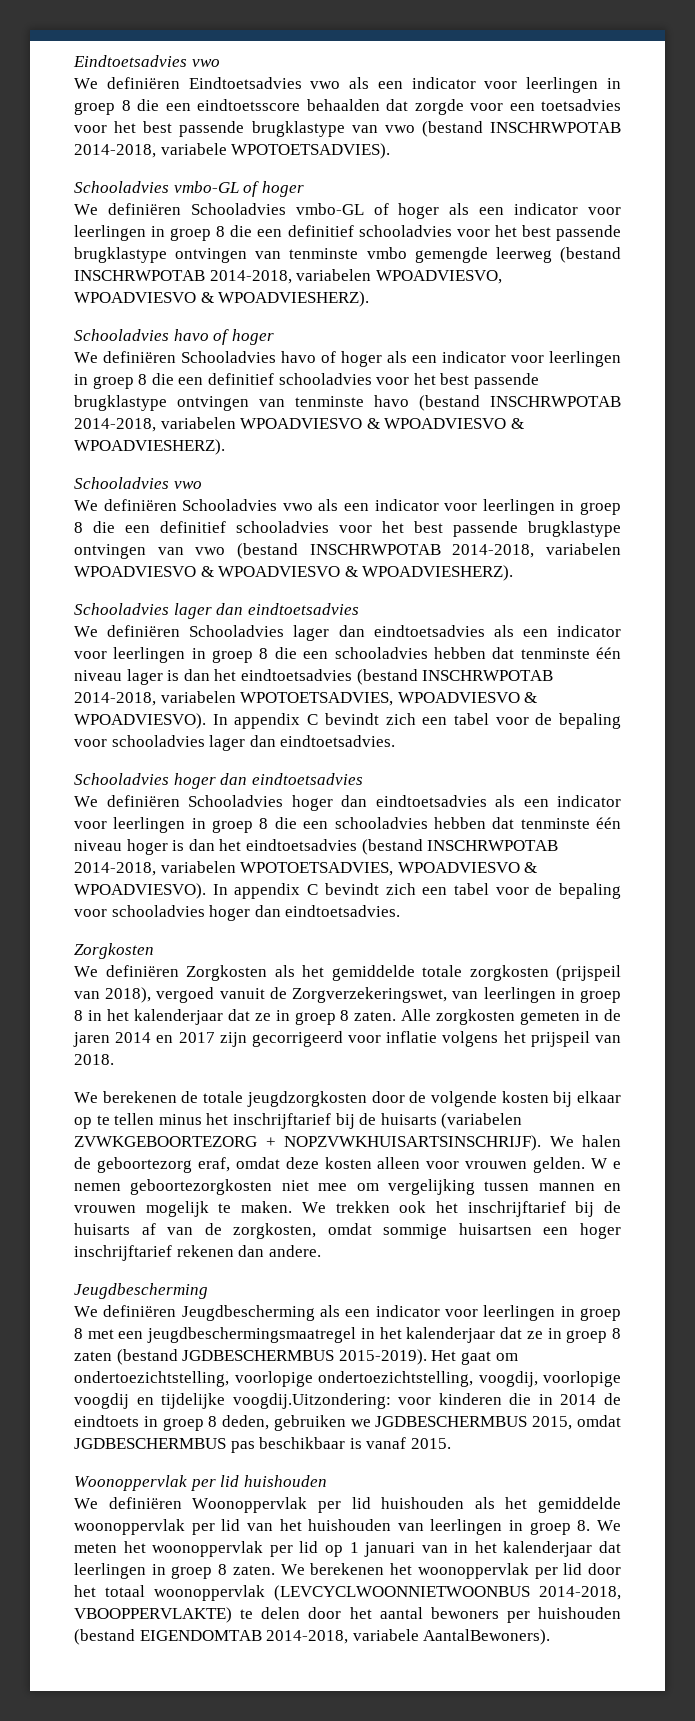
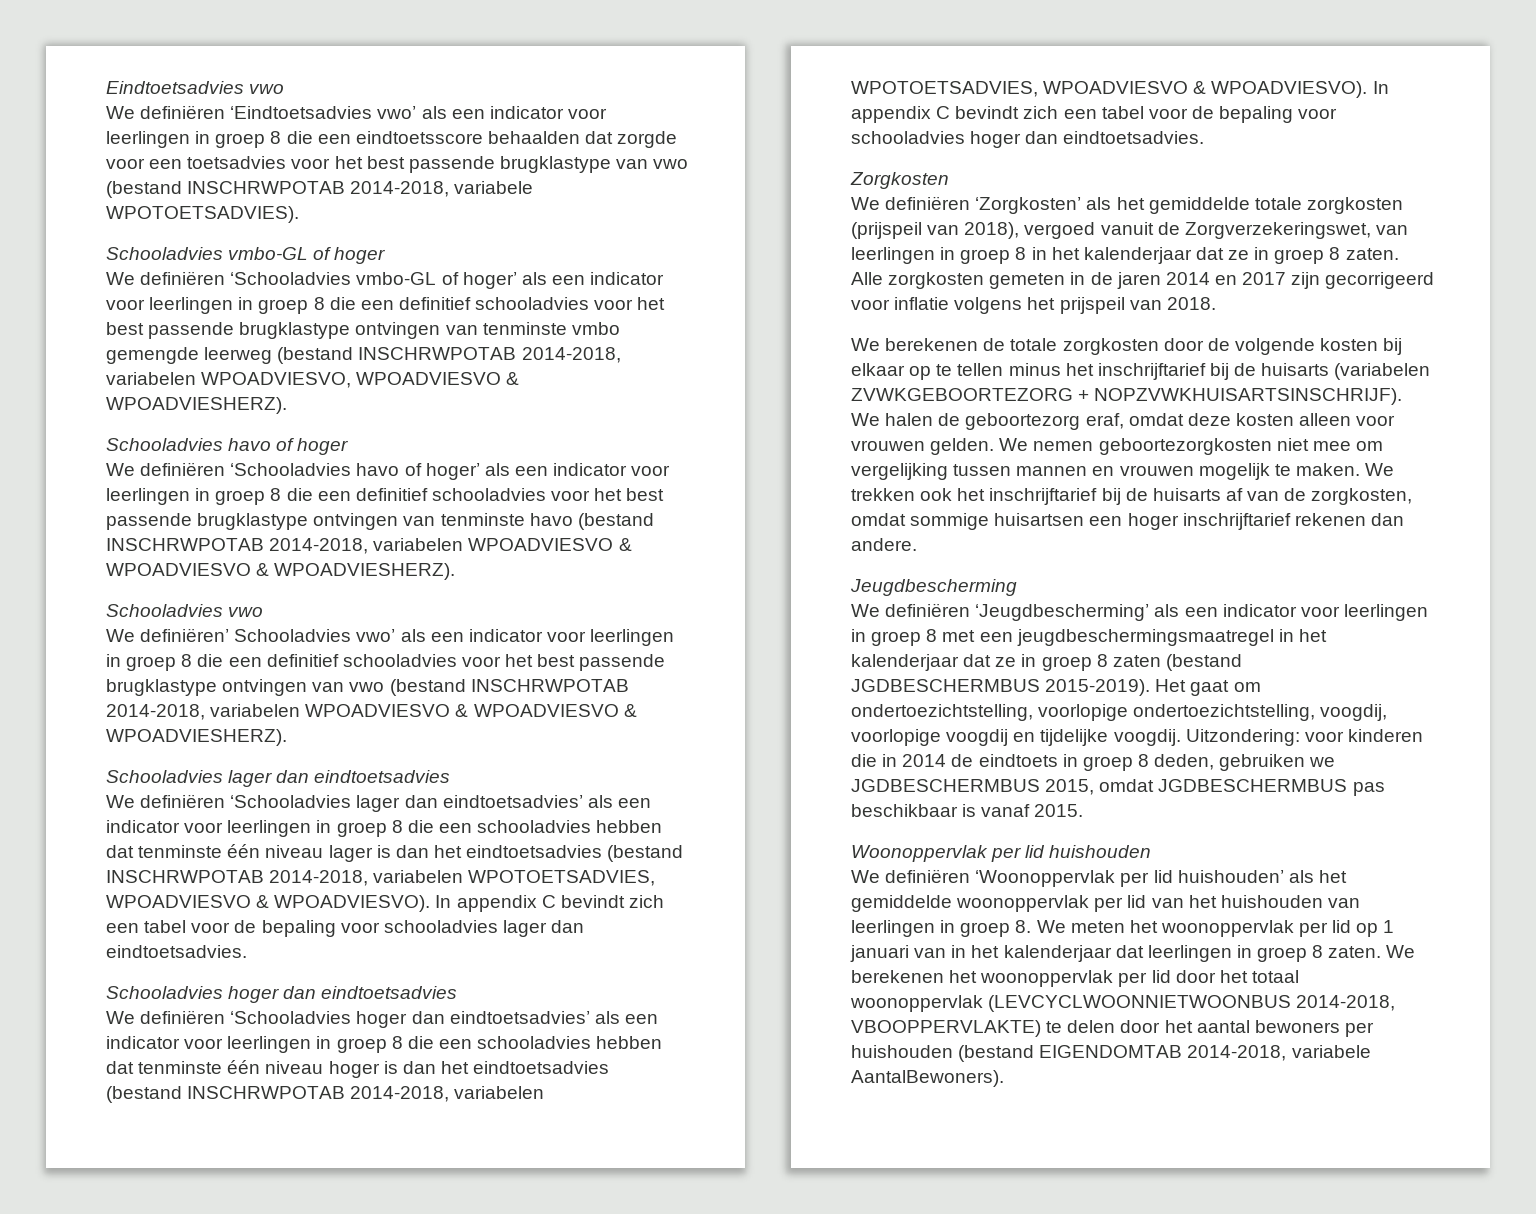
[188,77,341,89] Eindtoetsadvies vwo -> [230,106,417,119] ‘Eindtoetsadvies vwo’
[190,203,440,219] Schooladvies vmbo-GL of hoger -> [230,272,517,289] ‘Schooladvies vmbo-GL of hoger’
[181,351,382,367] Schooladvies havo of hoger -> [230,463,480,480] ‘Schooladvies havo of hoger’
[103,499,313,511] definiëren Schooladvies vwo -> [140,628,396,642] definiëren’ Schooladvies vwo’
[189,625,485,641] Schooladvies lager dan eindtoetsadvies -> [230,795,583,812] ‘Schooladvies lager dan eindtoetsadvies’
[188,795,487,811] Schooladvies hoger dan eindtoetsadvies -> [230,1011,590,1028] ‘Schooladvies hoger dan eindtoetsadvies’
[186,965,267,981] Zorgkosten -> [975,197,1082,214] ‘Zorgkosten’
[246,1091,367,1107] jeugdzorgkosten -> [1062,338,1159,355] zorgkosten
[591,1158,621,1169] W e -> [999,438,1029,451] We
[181,1305,315,1321] Jeugdbescherming -> [975,604,1150,621] ‘Jeugdbescherming’
[232,1393,391,1409] voogdij.Uitzondering: -> [1113,729,1300,746] voogdij. Uitzondering:
[192,1497,465,1513] Woonoppervlak per lid huishouden -> [975,870,1284,887] ‘Woonoppervlak per lid huishouden’

